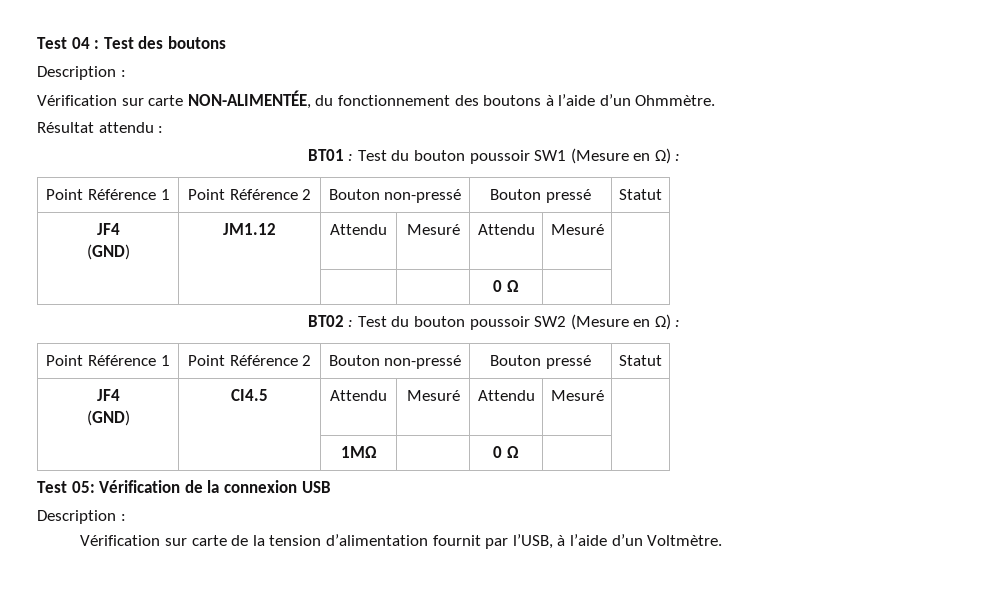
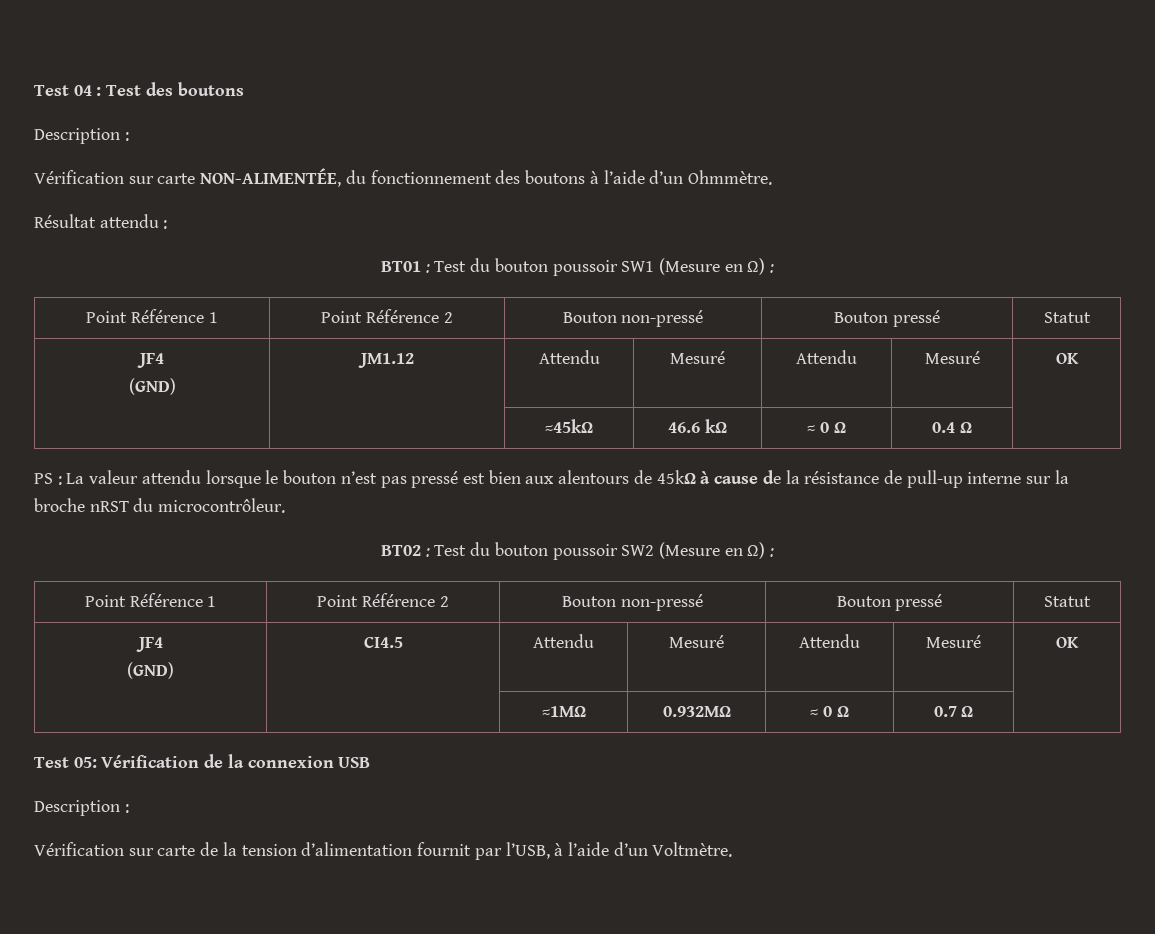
[493,280,519,292] // | | | | 0 Ω | | -> [1055,353,1079,364] [545,419,593,433] [668,419,727,433] [807,422,846,433] [932,422,972,433] [34,470,1069,488] [34,498,286,513] OK // | | ≈45kΩ | 46.6 kΩ | ≈ 0 Ω | 0.4 Ω | // PS : La valeur attendu lorsque le bouton n’est pas pressé est bien aux alentours de 45kΩ à cause de la résistance de pull-up interne sur la broche nRST du microcontrôleur.
[340,446,377,458] [493,446,519,458] // | | 1MΩ | | 0 Ω | -> [1056,637,1079,648] [541,706,586,717] [662,706,731,717] [810,706,849,717] [933,706,974,717] OK // | | ≈1MΩ | 0.932MΩ | ≈ 0 Ω | 0.7 Ω

